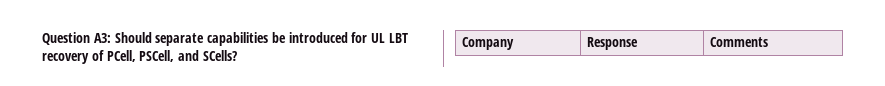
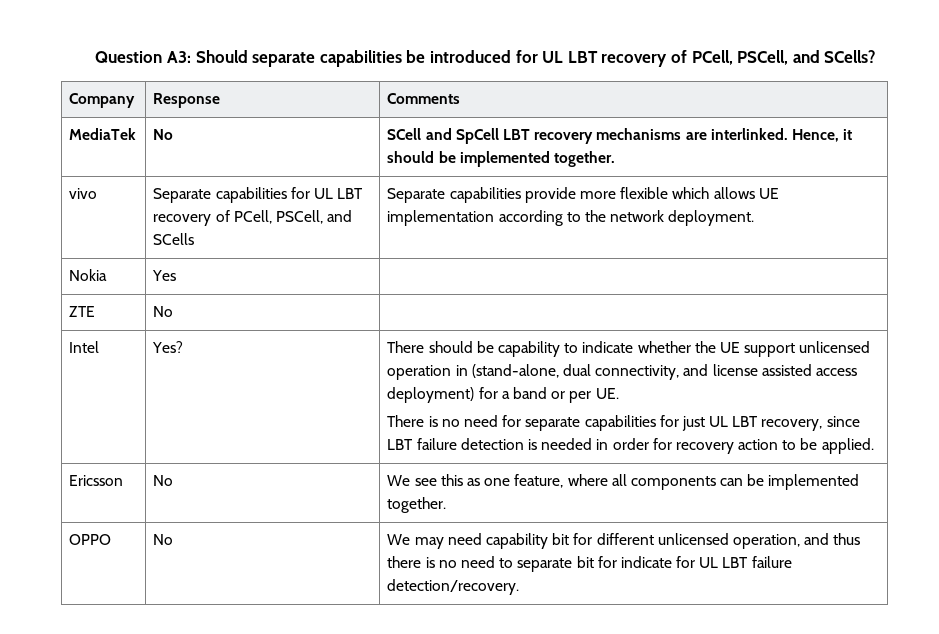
(768, 42) none -> [69,128,137,140] [153,129,174,140] [387,128,853,144] [387,151,615,167] [69,188,98,199] [153,187,364,203] [153,210,353,226] [153,233,195,245] [387,187,779,203] [387,210,755,226] [69,269,108,281] [152,270,177,281] [69,306,96,317] [153,306,174,317] [69,341,100,353] [152,341,184,353] [387,341,871,357] [387,364,857,380] [387,387,619,403] [387,415,860,431] [387,438,874,454] [69,475,124,486] [153,475,174,486] [387,474,860,490] [387,497,447,513] [69,534,112,545] [153,534,174,545] [387,533,861,549] [387,556,792,572] [387,579,520,595] // MediaTek | No | SCell and SpCell LBT recovery mechanisms are interlinked. Hence, it should be implemented together. // vivo | Separate capabilities for UL LBT recovery of PCell, PSCell, and SCells | Separate capabilities provide more flexible which allows UE implementation according to the network deployment. // Nokia | Yes | // ZTE | No | // Intel | Yes? | There should be capability to indicate whether the UE support unlicensed operation in (stand-alone, dual connectivity, and license assisted access deployment) for a band or per UE. // There is no need for separate capabilities for just UL LBT recovery, since LBT failure detection is needed in order for recovery action to be applied. // Ericsson | No | We see this as one feature, where all components can be implemented together. // OPPO | No | We may need capability bit for different unlicensed operation, and thus there is no need to separate bit for indicate for UL LBT failure detection/recovery.

